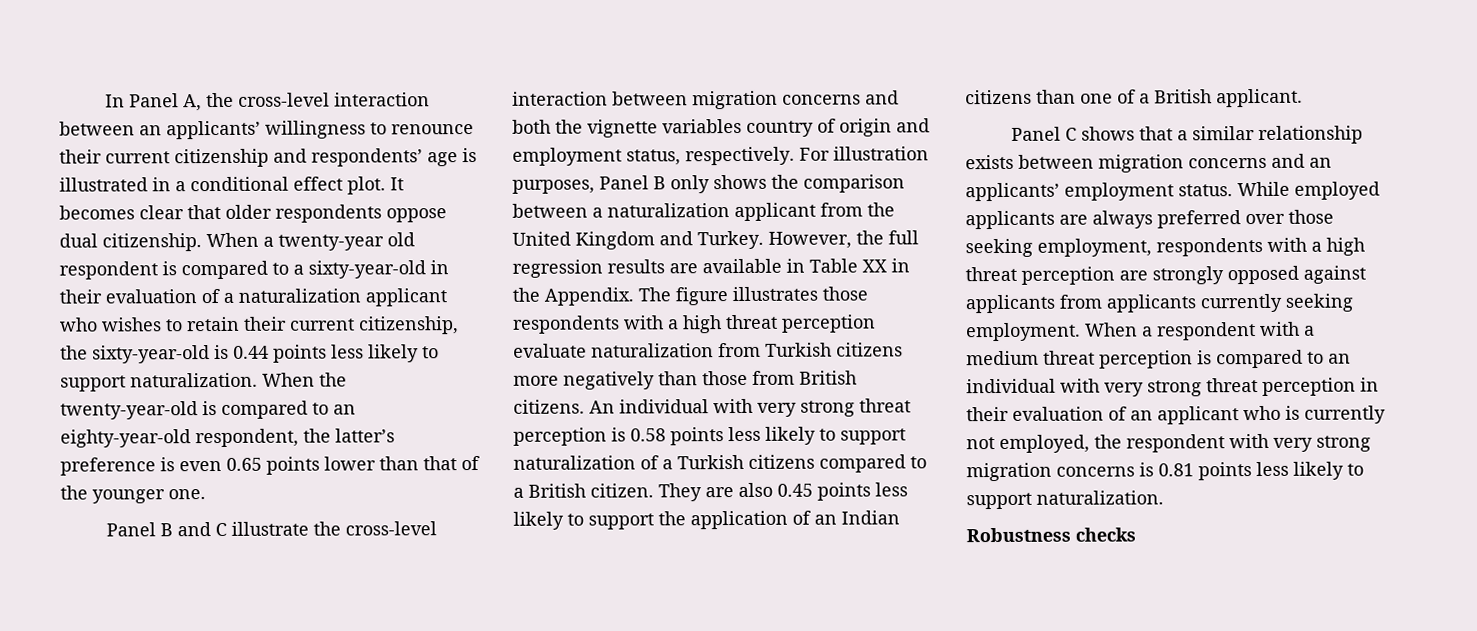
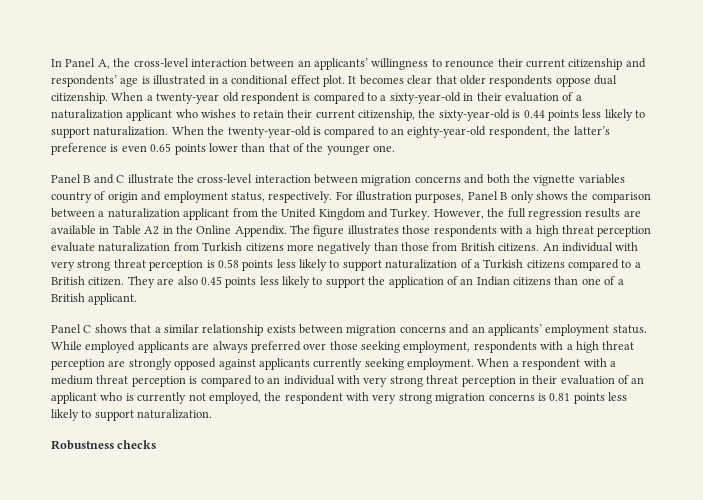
[862,259,887,273] XX -> [144,226,160,235] A2
(540, 294) none -> [196,225,232,234] Online
[1059,294,1196,313] from applicants -> (310, 364) none

